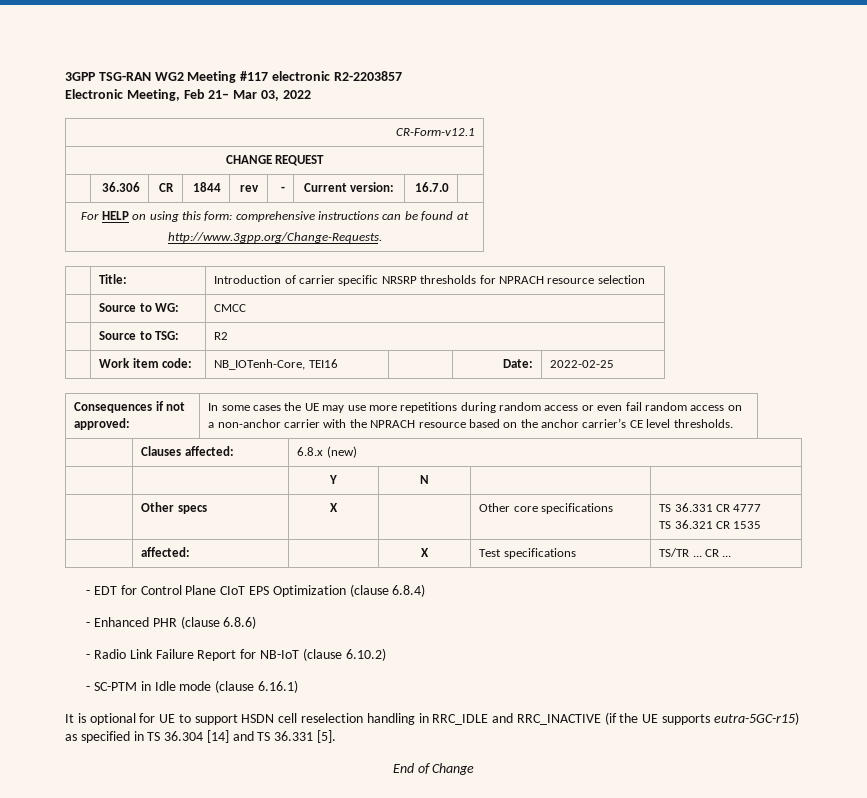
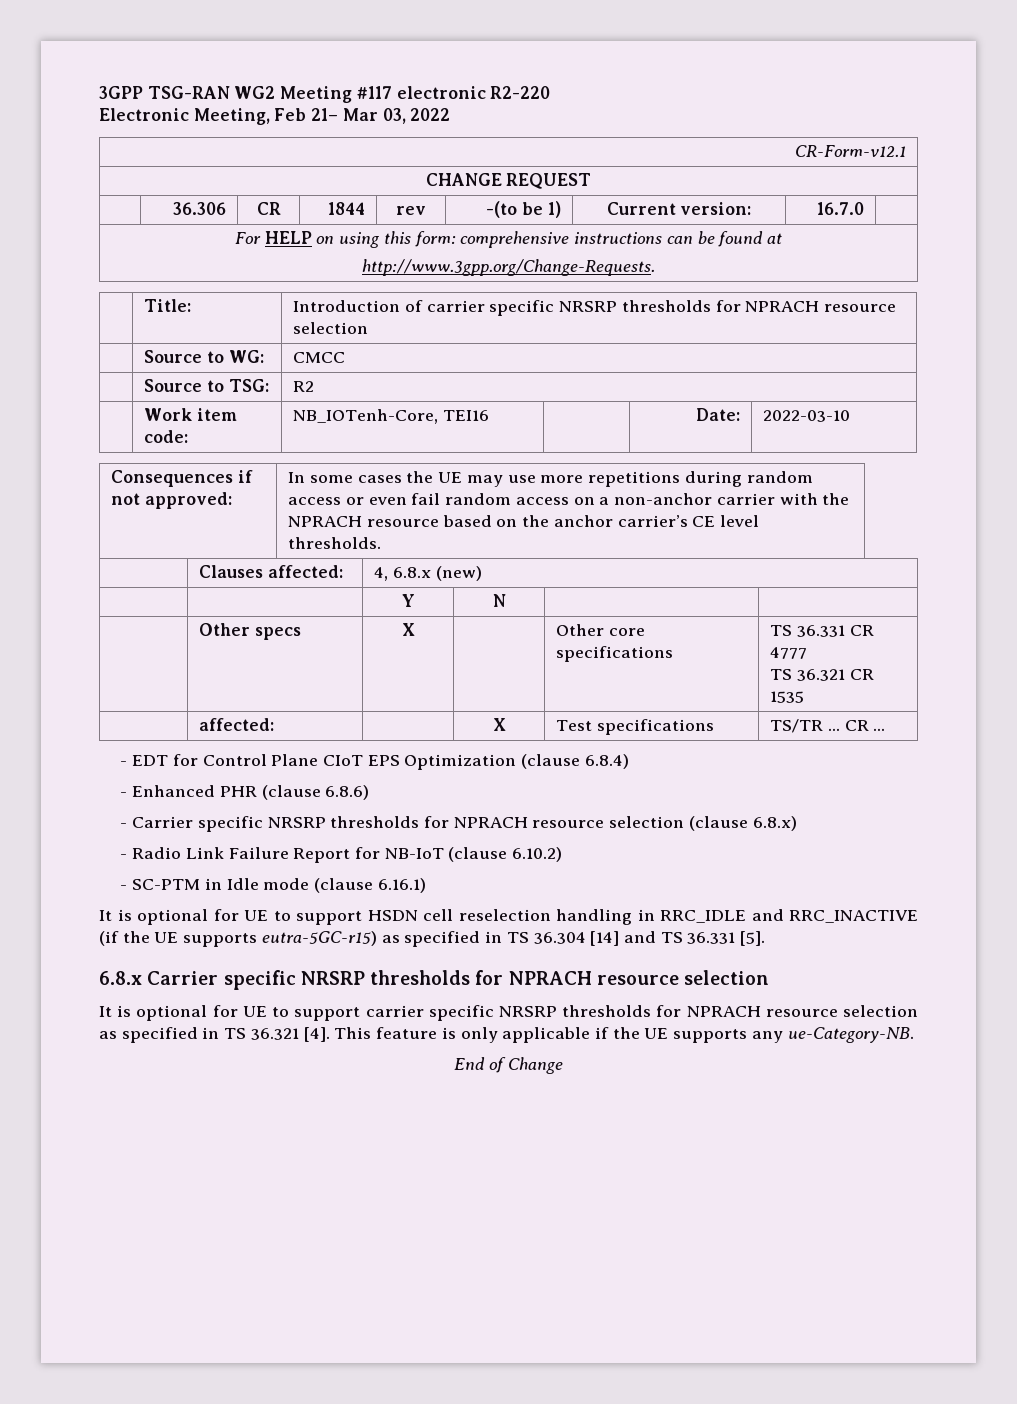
[333,71,402,81] R2-2203857 -> [490,86,551,99] R2-220
[280,186,285,192] - -> [486,201,561,218] -(to be 1)
[550,360,615,368] 2022-02-25 -> [763,410,851,422] 2022-03-10
(234, 451) none -> [374,567,389,581] 4,
(257, 622) none -> [120,816,797,832] // - Carrier specific NRSRP thresholds for NPRACH resource selection (clause 6.8.x)
(337, 736) none -> [99,970,770,990] [99,1005,918,1021] [99,1027,914,1043] // 6.8.x Carrier specific NRSRP thresholds for NPRACH resource selection // It is optional for UE to support carrier specific NRSRP thresholds for NPRACH resource selection as specified in TS 36.321 [4]. This feature is only applicable if the UE supports any ue-Category-NB.

